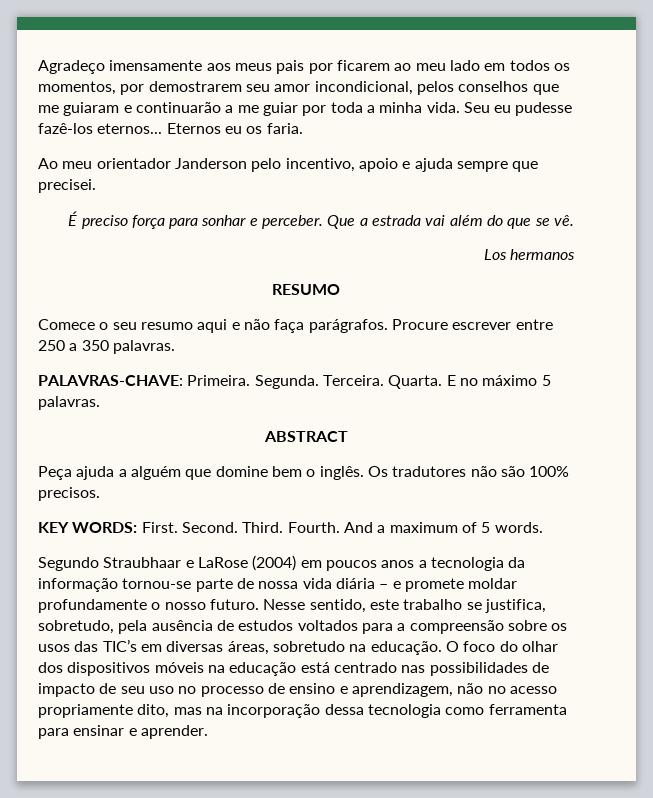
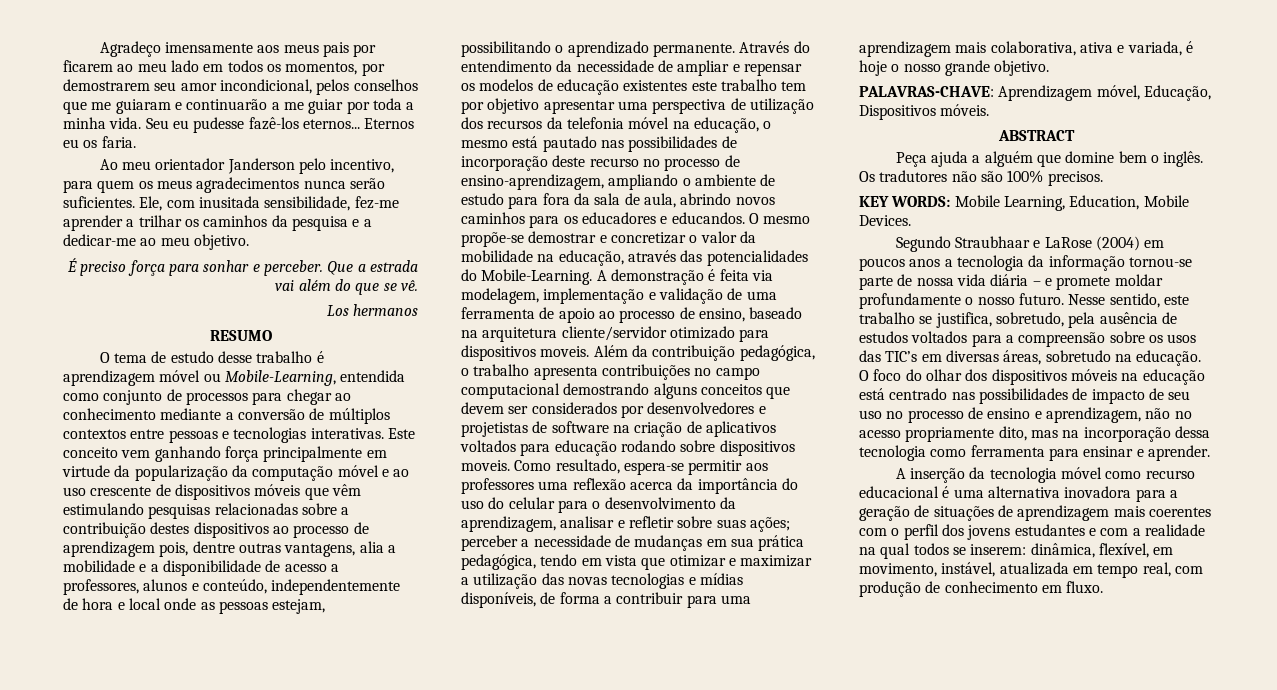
[358,158,539,172] [38,179,96,193] apoio e ajuda sempre que precisei. -> [63,177,385,193] [63,196,399,211] [63,215,372,231] [63,234,249,250] para quem os meus agradecimentos nunca serão suficientes. Ele, com inusitada sensibilidade, fez-me aprender a trilhar os caminhos da pesquisa e a dedicar-me ao meu objetivo.
[38,319,553,333] [38,340,175,354] [38,375,551,389] [38,396,100,410] Comece o seu resumo aqui e não faça parágrafos. Procure escrever entre 250 a 350 palavras. // PALAVRAS-CHAVE: Primeira. Segunda. Terceira. Quarta. E no máximo 5 palavras. -> [99,351,324,363] [63,370,406,386] [63,389,351,405] [63,408,390,424] [63,427,415,443] [63,446,387,462] [62,465,410,481] [63,484,361,500] [63,503,350,519] [63,522,369,538] [63,541,396,557] [63,560,339,576] [63,579,401,595] [63,598,326,614] [461,41,810,57] [461,60,802,76] [461,79,807,95] [461,98,814,114] [461,117,772,133] [461,136,737,152] [461,155,740,171] [461,174,776,190] [461,193,775,209] [461,212,811,228] [461,231,756,247] [461,250,808,266] [461,269,773,285] [461,288,777,304] [461,307,803,323] [461,326,770,342] [461,345,815,361] [461,364,760,380] [461,383,791,399] [461,402,766,418] [461,421,776,437] [460,440,795,456] [461,459,768,475] [461,478,798,494] [461,497,736,513] [461,516,790,532] [461,535,805,551] [461,554,813,570] [461,573,743,589] [461,592,751,608] [859,41,1193,57] [859,60,1050,76] [859,85,1211,101] [859,104,990,120] O tema de estudo desse trabalho é aprendizagem móvel ou Mobile-Learning, entendida como conjunto de processos para chegar ao conhecimento mediante a conversão de múltiplos contextos entre pessoas e tecnologias interativas. Este conceito vem ganhando força principalmente em virtude da popularização da computação móvel e ao uso crescente de dispositivos móveis que vêm estimulando pesquisas relacionadas sobre a contribuição destes dispositivos ao processo de aprendizagem pois, dentre outras vantagens, alia a mobilidade e a disponibilidade de acesso a professores, alunos e conteúdo, independentemente de hora e local onde as pessoas estejam, possibilitando o aprendizado permanente. Através do entendimento da necessidade de ampliar e repensar os modelos de educação existentes este trabalho tem por objetivo apresentar uma perspectiva de utilização dos recursos da telefonia móvel na educação, o mesmo está pautado nas possibilidades de incorporação deste recurso no processo de ensino-aprendizagem, ampliando o ambiente de estudo para fora da sala de aula, abrindo novos caminhos para os educadores e educandos. O mesmo propõe-se demostrar e concretizar o valor da mobilidade na educação, através das potencialidades do Mobile-Learning. A demonstração é feita via modelagem, implementação e validação de uma ferramenta de apoio ao processo de ensino, baseado na arquitetura cliente/servidor otimizado para dispositivos moveis. Além da contribuição pedagógica, o trabalho apresenta contribuições no campo computacional demostrando alguns conceitos que devem ser considerados por desenvolvedores e projetistas de software na criação de aplicativos voltados para educação rodando sobre dispositivos moveis. Como resultado, espera-se permitir aos professores uma reflexão acerca da importância do uso do celular para o desenvolvimento da aprendizagem, analisar e refletir sobre suas ações; perceber a necessidade de mudanças em sua prática pedagógica, tendo em vista que otimizar e maximizar a utilização das novas tecnologias e mídias disponíveis, de forma a contribuir para uma aprendizagem mais colaborativa, ativa e variada, é hoje o nosso grande objetivo. // PALAVRAS-CHAVE: Aprendizagem móvel, Educação, Dispositivos móveis.
[141,522,543,533] First. Second. Third. Fourth. And a maximum of 5 words. -> [954,195,1189,211] [859,215,911,226] Mobile Learning, Education, Mobile Devices.
(208, 732) none -> [895,467,1195,483] [859,486,1178,502] [859,505,1211,521] [859,524,1205,540] [859,543,1174,559] [859,562,1203,578] [859,581,1104,597] // A inserção da tecnologia móvel como recurso educacional é uma alternativa inovadora para a geração de situações de aprendizagem mais coerentes com o perfil dos jovens estudantes e com a realidade na qual todos se inserem: dinâmica, flexível, em movimento, instável, atualizada em tempo real, com produção de conhecimento em fluxo.

